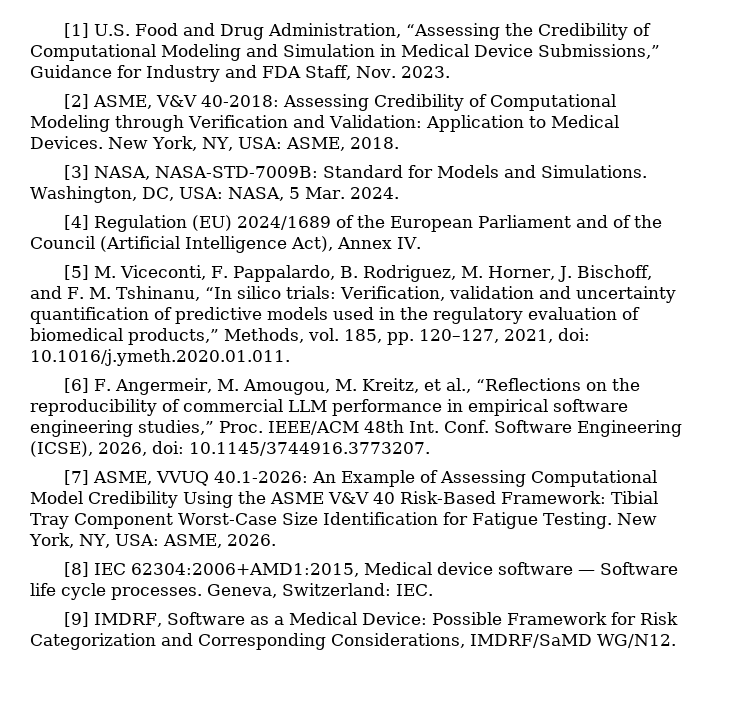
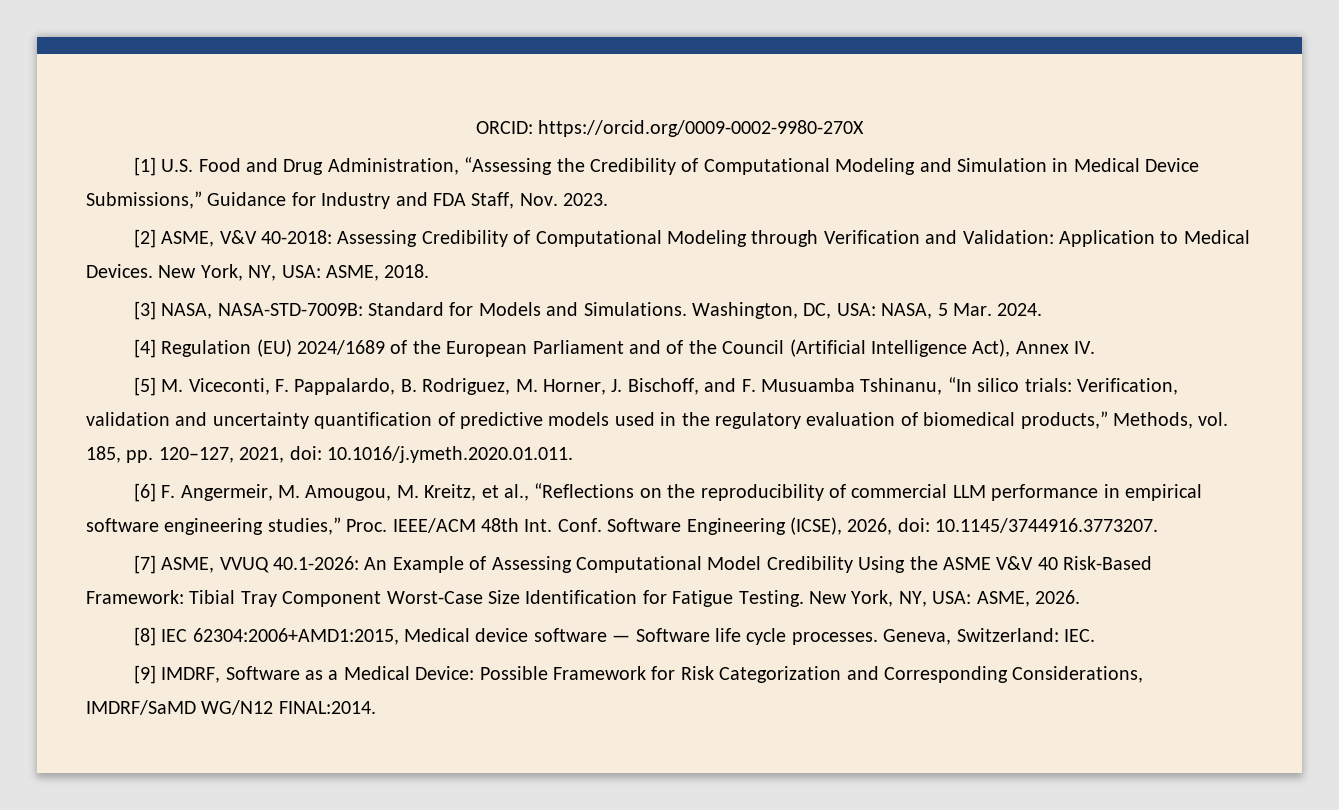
(64, 30) none -> [475,120,865,137] ORCID: https://orcid.org/0009-0002-9980-270X //
[88,287,111,299] M. -> [760,378,855,392] Musuamba
[597,634,676,648] WG/N12. -> [201,700,376,715] WG/N12 FINAL:2014.

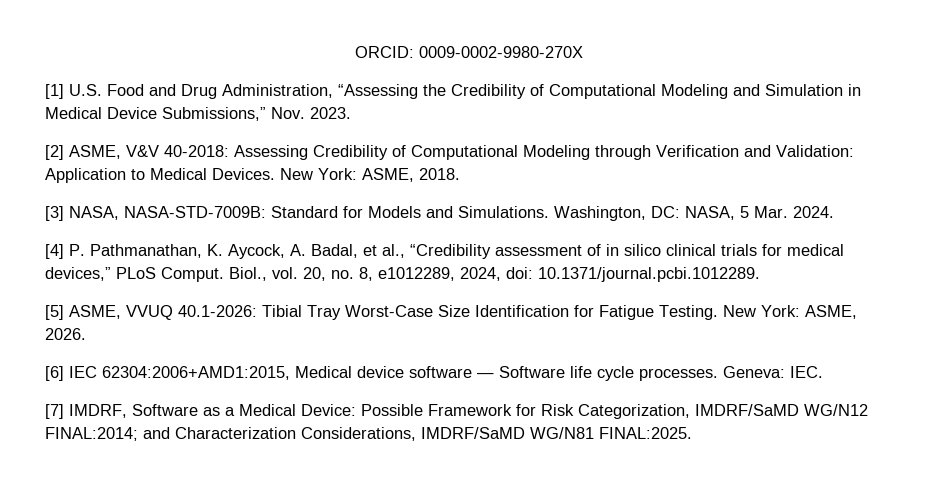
[538,120,865,137] https://orcid.org/0009-0002-9980-270X -> [418,46,583,58] 0009-0002-9980-270X
[207,192,515,209] Guidance for Industry and FDA Staff, -> (266, 114) none
[200,264,321,281] York, NY, USA: -> [318,168,357,180] York:
[803,303,876,319] DC, USA: -> [651,206,680,218] DC:
[161,339,1096,357] [133,377,1178,396] [86,411,1229,429] [86,446,573,463] [133,483,1202,502] [86,517,1159,535] [133,555,1153,574] [86,590,184,604] Regulation (EU) 2024/1689 of the European Parliament and of the Council (Artificial Intelligence Act), Annex IV. // [5] M. Viceconti, F. Pappalardo, B. Rodriguez, M. Horner, J. Bischoff, and F. Musuamba Tshinanu, “In silico trials: Verification, validation and uncertainty quantification of predictive models used in the regulatory evaluation of biomedical products,” Methods, vol. 185, pp. 120–127, 2021, doi: 10.1016/j.ymeth.2020.01.011. // [6] F. Angermeir, M. Amougou, M. Kreitz, et al., “Reflections on the reproducibility of commercial LLM performance in empirical software engineering studies,” Proc. IEEE/ACM 48th Int. Conf. Software Engineering (ICSE), 2026, doi: 10.1145/3744916.3773207. // [7] ASME, VVUQ 40.1-2026: An Example of Assessing Computational Model Credibility Using the ASME V&V 40 Risk-Based Framework: -> [69,244,844,259] [45,267,760,282] [45,305,257,320] P. Pathmanathan, K. Aycock, A. Badal, et al., “Credibility assessment of in silico clinical trials for medical devices,” PLoS Comput. Biol., vol. 20, no. 8, e1012289, 2024, doi: 10.1371/journal.pcbi.1012289. // [5] ASME, VVUQ 40.1-2026:
[282,591,382,607] Component -> (341, 312) none
[851,590,972,607] York, NY, USA: -> [761,305,800,317] York:
[133,627,156,646] [8] -> [45,366,64,381] [6]
[883,628,1059,645] Geneva, Switzerland: -> [723,366,785,378] Geneva:
[133,665,156,684] [9] -> [45,404,64,419] [7]
[719,666,1144,683] [86,700,376,715] Categorization and Corresponding Considerations, IMDRF/SaMD WG/N12 FINAL:2014. -> [578,404,868,419] [45,427,692,441] Categorization, IMDRF/SaMD WG/N12 FINAL:2014; and Characterization Considerations, IMDRF/SaMD WG/N81 FINAL:2025.

